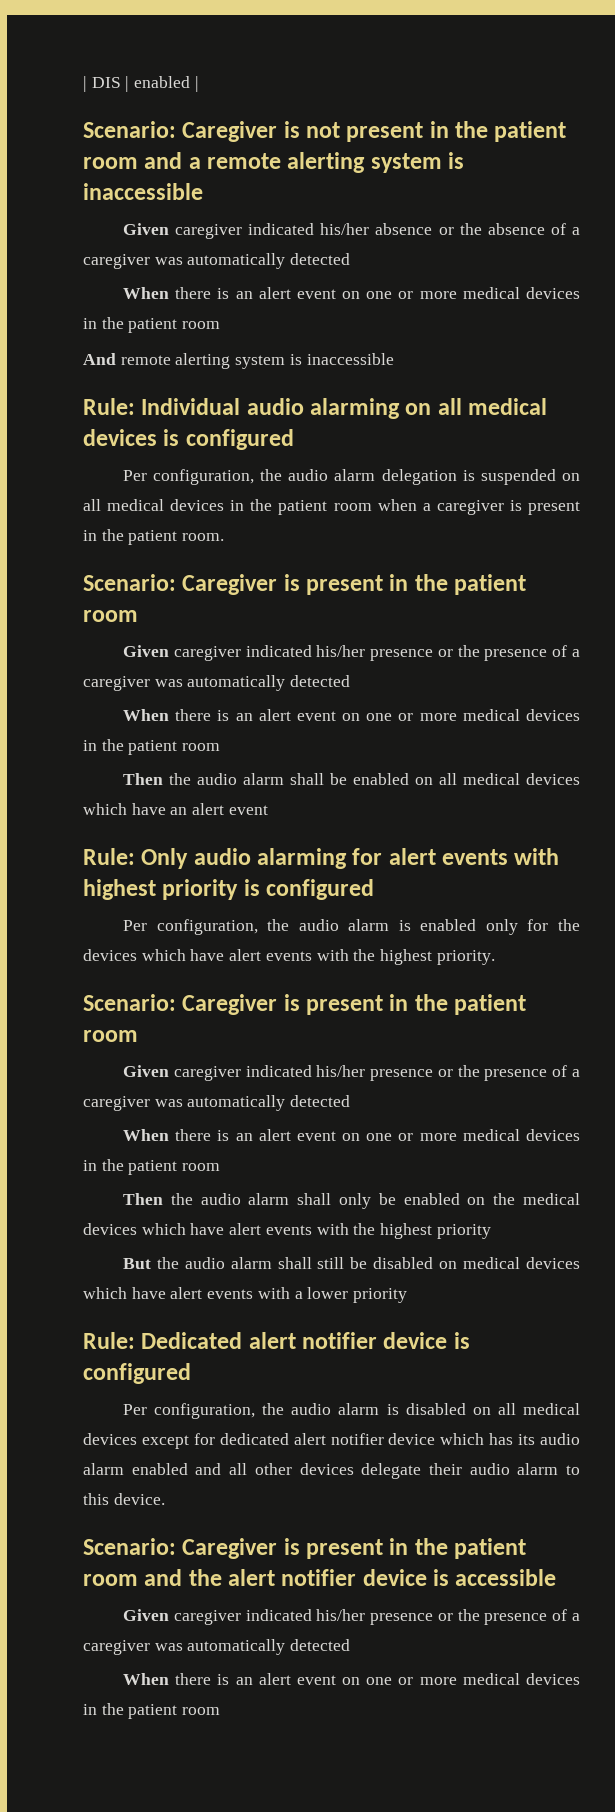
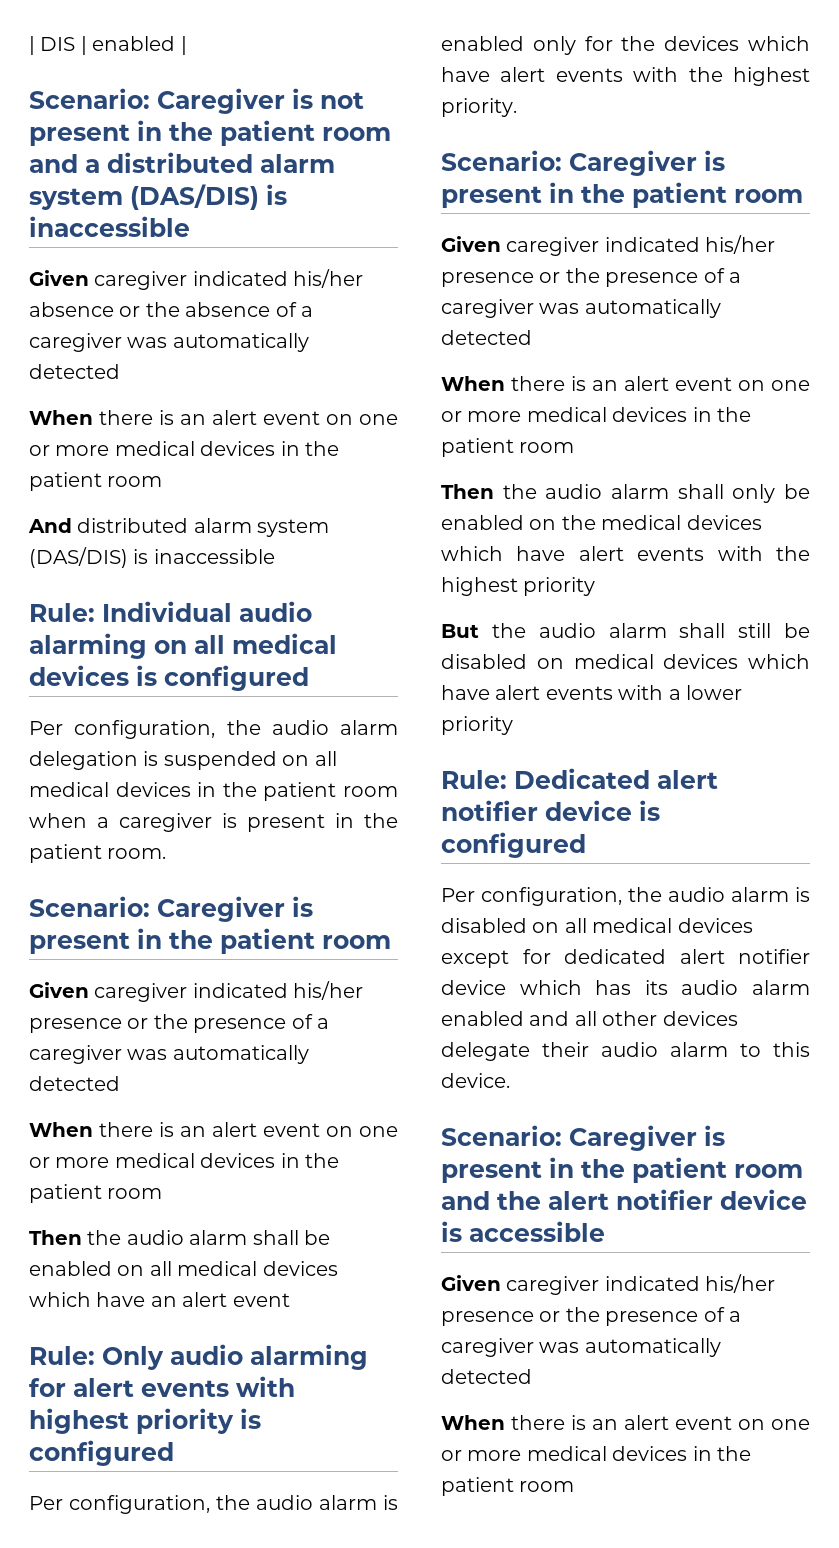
[207,152,442,173] remote alerting system -> [107,152,335,173] [29,184,259,210] distributed alarm system (DAS/DIS)
[120,353,286,369] remote alerting system -> [77,518,330,537] [29,547,128,568] distributed alarm system (DAS/DIS)

